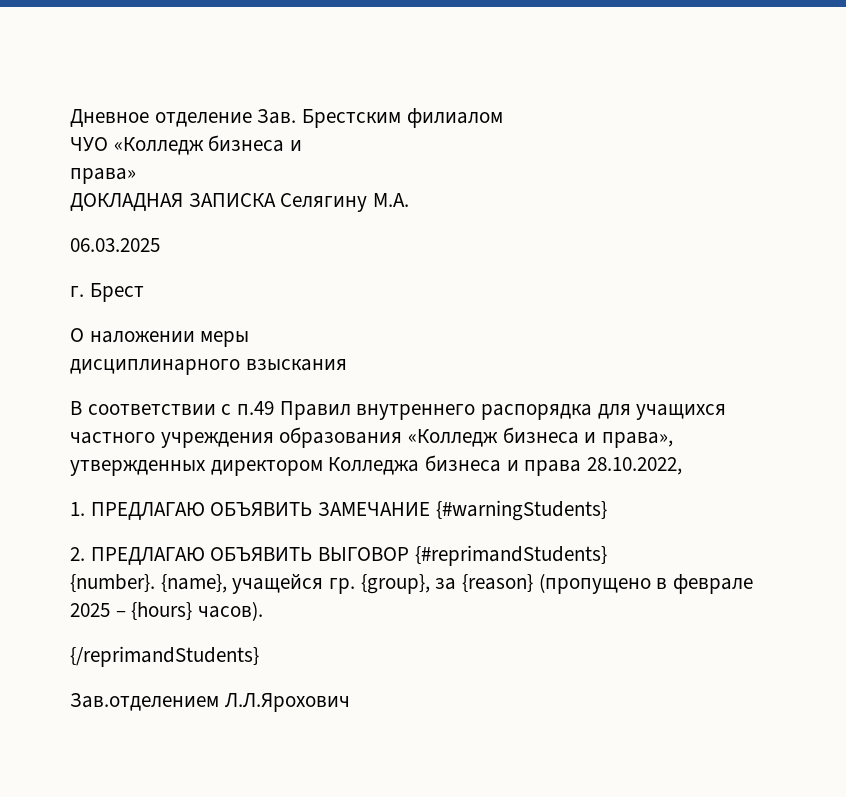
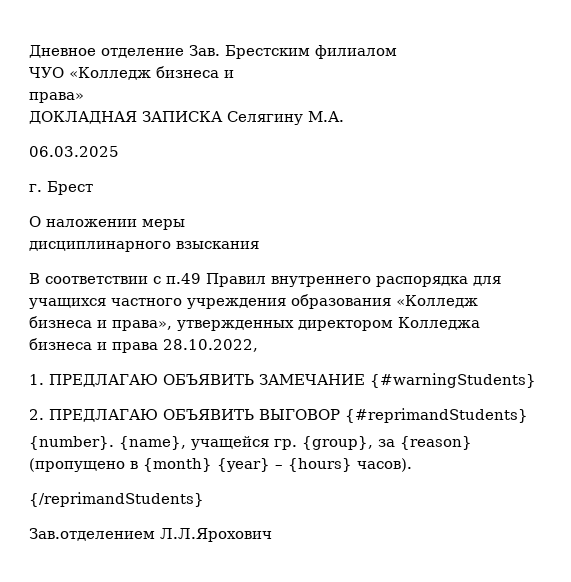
[673,574,754,594] [70,603,110,617] феврале 2025 -> [143,458,270,472] {month} {year}

